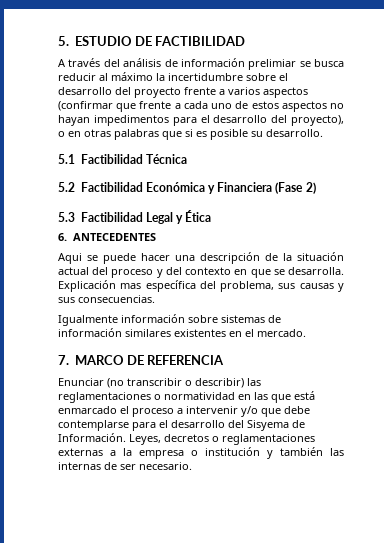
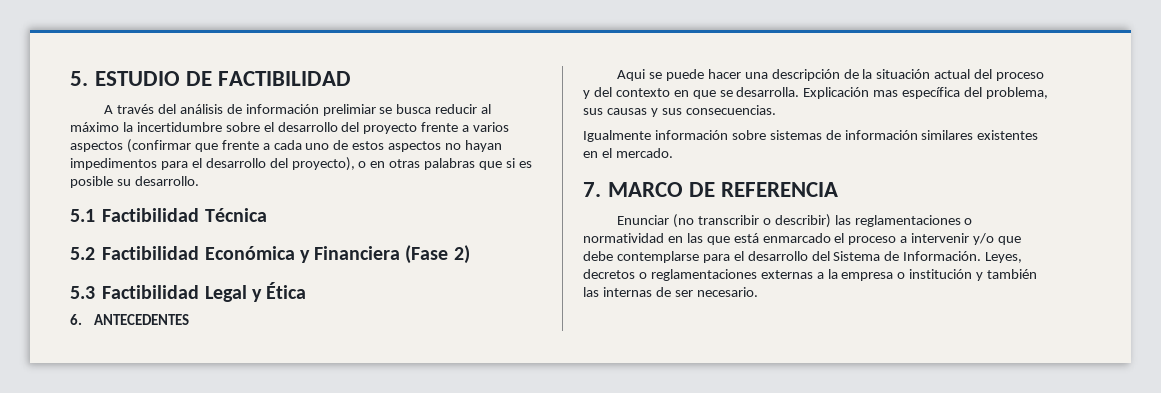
[247,420,289,431] Sisyema -> [833,251,881,261] Sistema

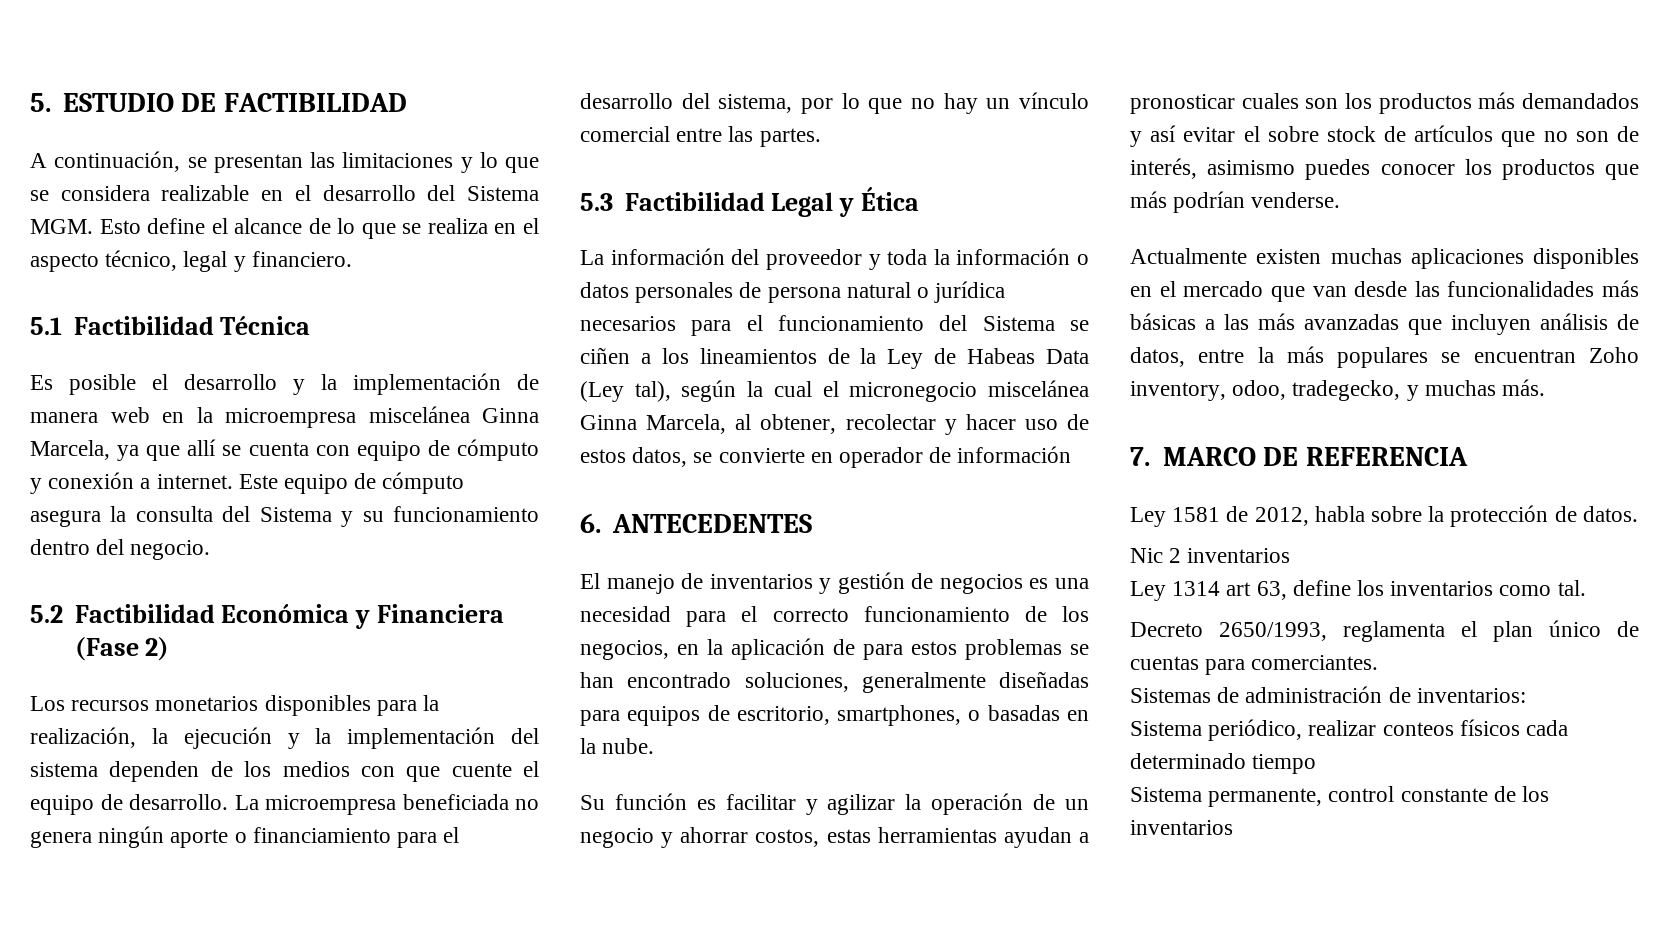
[116,104,492,116] [70,122,510,134] [70,139,503,153] [70,157,532,171] [70,176,199,188] [70,208,267,222] través del análisis de información prelimiar se busca reducir al máximo la incertidumbre sobre el desarrollo del proyecto frente a varios aspectos (confirmar que frente a cada uno de estos aspectos no hayan impedimentos para el desarrollo del proyecto), o en otras palabras que si es posible su desarrollo. // 5.1 Factibilidad Técnica -> [54,151,539,173] [30,185,539,201] [30,218,539,239] [30,250,352,272] [30,316,311,335] [30,373,539,395] [30,406,539,428] [30,439,539,461] [30,472,465,494] [30,506,539,527] [30,539,211,560] continuación, se presentan las limitaciones y lo que se considera realizable en el desarrollo del Sistema MGM. Esto define el alcance de lo que se realiza en el aspecto técnico, legal y financiero. // 5.1 Factibilidad Técnica // Es posible el desarrollo y la implementación de manera web en la microempresa miscelánea Ginna Marcela, ya que allí se cuenta con equipo de cómputo y conexión a internet. Este equipo de cómputo asegura la consulta del Sistema y su funcionamiento dentro del negocio.
(470, 254) none -> [30,695,440,716] [30,727,539,749] [30,761,539,782] [30,794,539,815] [30,826,460,848] [580,92,1089,114] [580,126,821,147] // Los recursos monetarios disponibles para la realización, la ejecución y la implementación del sistema dependen de los medios con que cuente el equipo de desarrollo. La microempresa beneficiada no genera ningún aporte o financiamiento para el desarrollo del sistema, por lo que no hay un vínculo comercial entre las partes.
[70,314,190,325] [617,69,1045,81] [583,87,1049,99] [583,105,776,117] [583,130,1039,142] [583,148,673,158] [583,182,839,197] [617,214,973,228] [583,233,1022,245] [583,251,1023,263] [583,269,1038,281] [583,287,758,297] 6. ANTECEDENTES // Aqui se puede hacer una descripción de la situación actual del proceso y del contexto en que se desarrolla. Explicación mas específica del problema, sus causas y sus consecuencias. // Igualmente información sobre sistemas de información similares existentes en el mercado. // 7. MARCO DE REFERENCIA // Enunciar (no transcribir o describir) las reglamentaciones o normatividad en las que está enmarcado el proceso a intervenir y/o que debe contemplarse para el desarrollo del Sistema de Información. Leyes, decretos o reglamentaciones externas a la empresa o institución y también las internas de ser necesario. -> [580,248,1089,270] [580,281,1006,303] [580,315,1089,336] [580,347,1089,369] [580,380,1089,402] [580,414,1089,435] [580,446,1072,468] [580,513,812,533] [580,572,1089,594] [580,606,1089,627] [580,638,1089,660] [580,671,1089,693] [580,705,1089,726] [580,738,655,754] [580,793,1089,815] [580,827,1089,848] [1130,92,1639,114] [1130,125,1639,147] [1130,158,1639,180] [1130,191,1341,213] [1130,248,1639,269] [1130,280,1639,302] [1130,313,1639,335] [1130,346,1639,368] [1130,379,1546,401] [1130,447,1468,466] [1130,505,1638,527] [1130,548,1291,563] [1130,580,1586,601] [1130,620,1639,642] [1130,655,1379,675] [1130,686,1526,703] [1130,719,1569,741] [1130,753,1317,774] [1130,786,1550,807] [1130,820,1233,835] La información del proveedor y toda la información o datos personales de persona natural o jurídica necesarios para el funcionamiento del Sistema se ciñen a los lineamientos de la Ley de Habeas Data (Ley tal), según la cual el micronegocio miscelánea Ginna Marcela, al obtener, recolectar y hacer uso de estos datos, se convierte en operador de información // 6. ANTECEDENTES // El manejo de inventarios y gestión de negocios es una necesidad para el correcto funcionamiento de los negocios, en la aplicación de para estos problemas se han encontrado soluciones, generalmente diseñadas para equipos de escritorio, smartphones, o basadas en la nube. // Su función es facilitar y agilizar la operación de un negocio y ahorrar costos, estas herramientas ayudan a pronosticar cuales son los productos más demandados y así evitar el sobre stock de artículos que no son de interés, asimismo puedes conocer los productos que más podrían venderse. // Actualmente existen muchas aplicaciones disponibles en el mercado que van desde las funcionalidades más básicas a las más avanzadas que incluyen análisis de datos, entre la más populares se encuentran Zoho inventory, odoo, tradegecko, y muchas más. // 7. MARCO DE REFERENCIA // Ley 1581 de 2012, habla sobre la protección de datos. // Nic 2 inventarios // Ley 1314 art 63, define los inventarios como tal. // Decreto 2650/1993, reglamenta el plan único de cuentas para comerciantes. // Sistemas de administración de inventarios: // Sistema periódico, realizar conteos físicos cada determinado tiempo // Sistema permanente, control constante de los inventarios

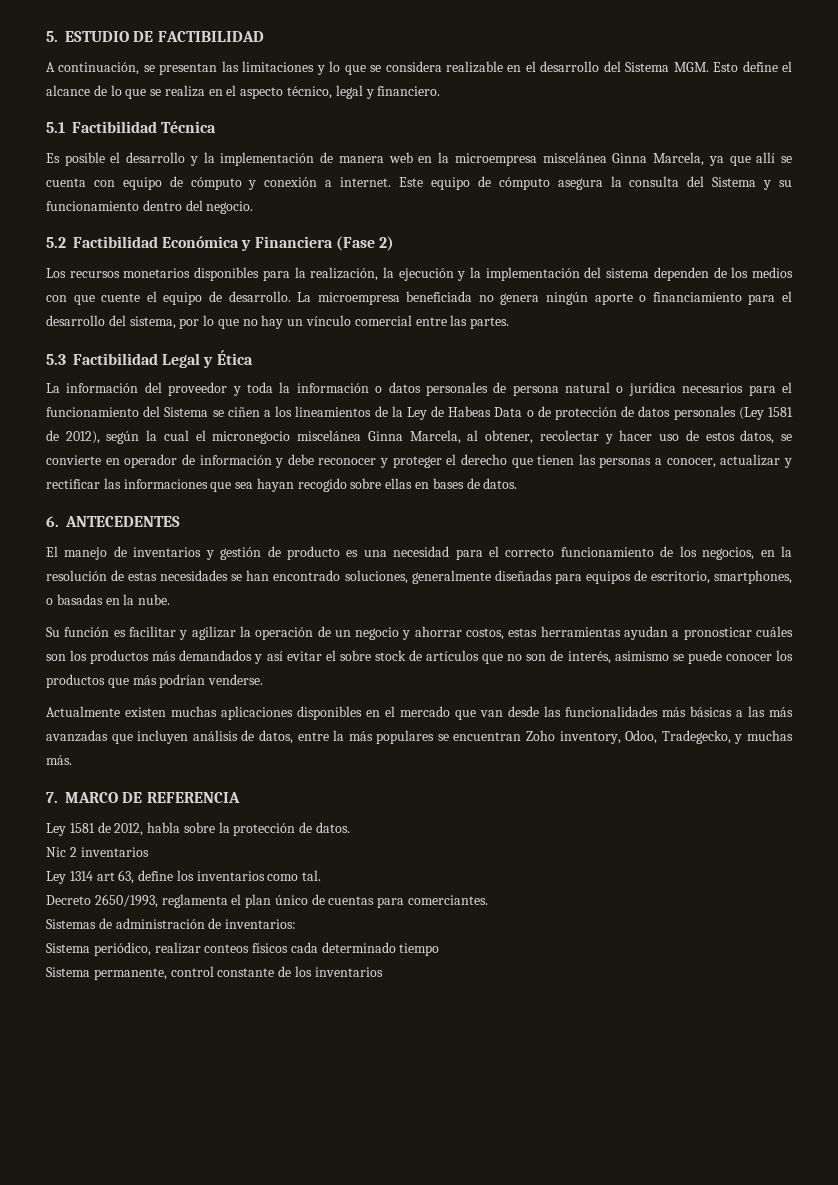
[580,381,671,402] (Ley tal), -> [526,406,793,420] [46,430,100,444] o de protección de datos personales (Ley 1581 de 2012),
(1072, 454) none -> [275,454,793,468] [46,478,518,492] y debe reconocer y proteger el derecho que tienen las personas a conocer, actualizar y rectificar las informaciones que sea hayan recogido sobre ellas en bases de datos.
[939,574,1023,594] negocios -> [286,546,340,560] producto
[731,638,1062,660] aplicación de para estos problemas -> [46,570,229,581] resolución de estas necesidades
[1241,93,1299,109] cuales -> [755,626,793,637] cuáles
[1305,159,1371,180] puedes -> [672,650,722,664] se puede
[1232,380,1401,401] odoo, tradegecko, -> [625,730,731,744] Odoo, Tradegecko,

